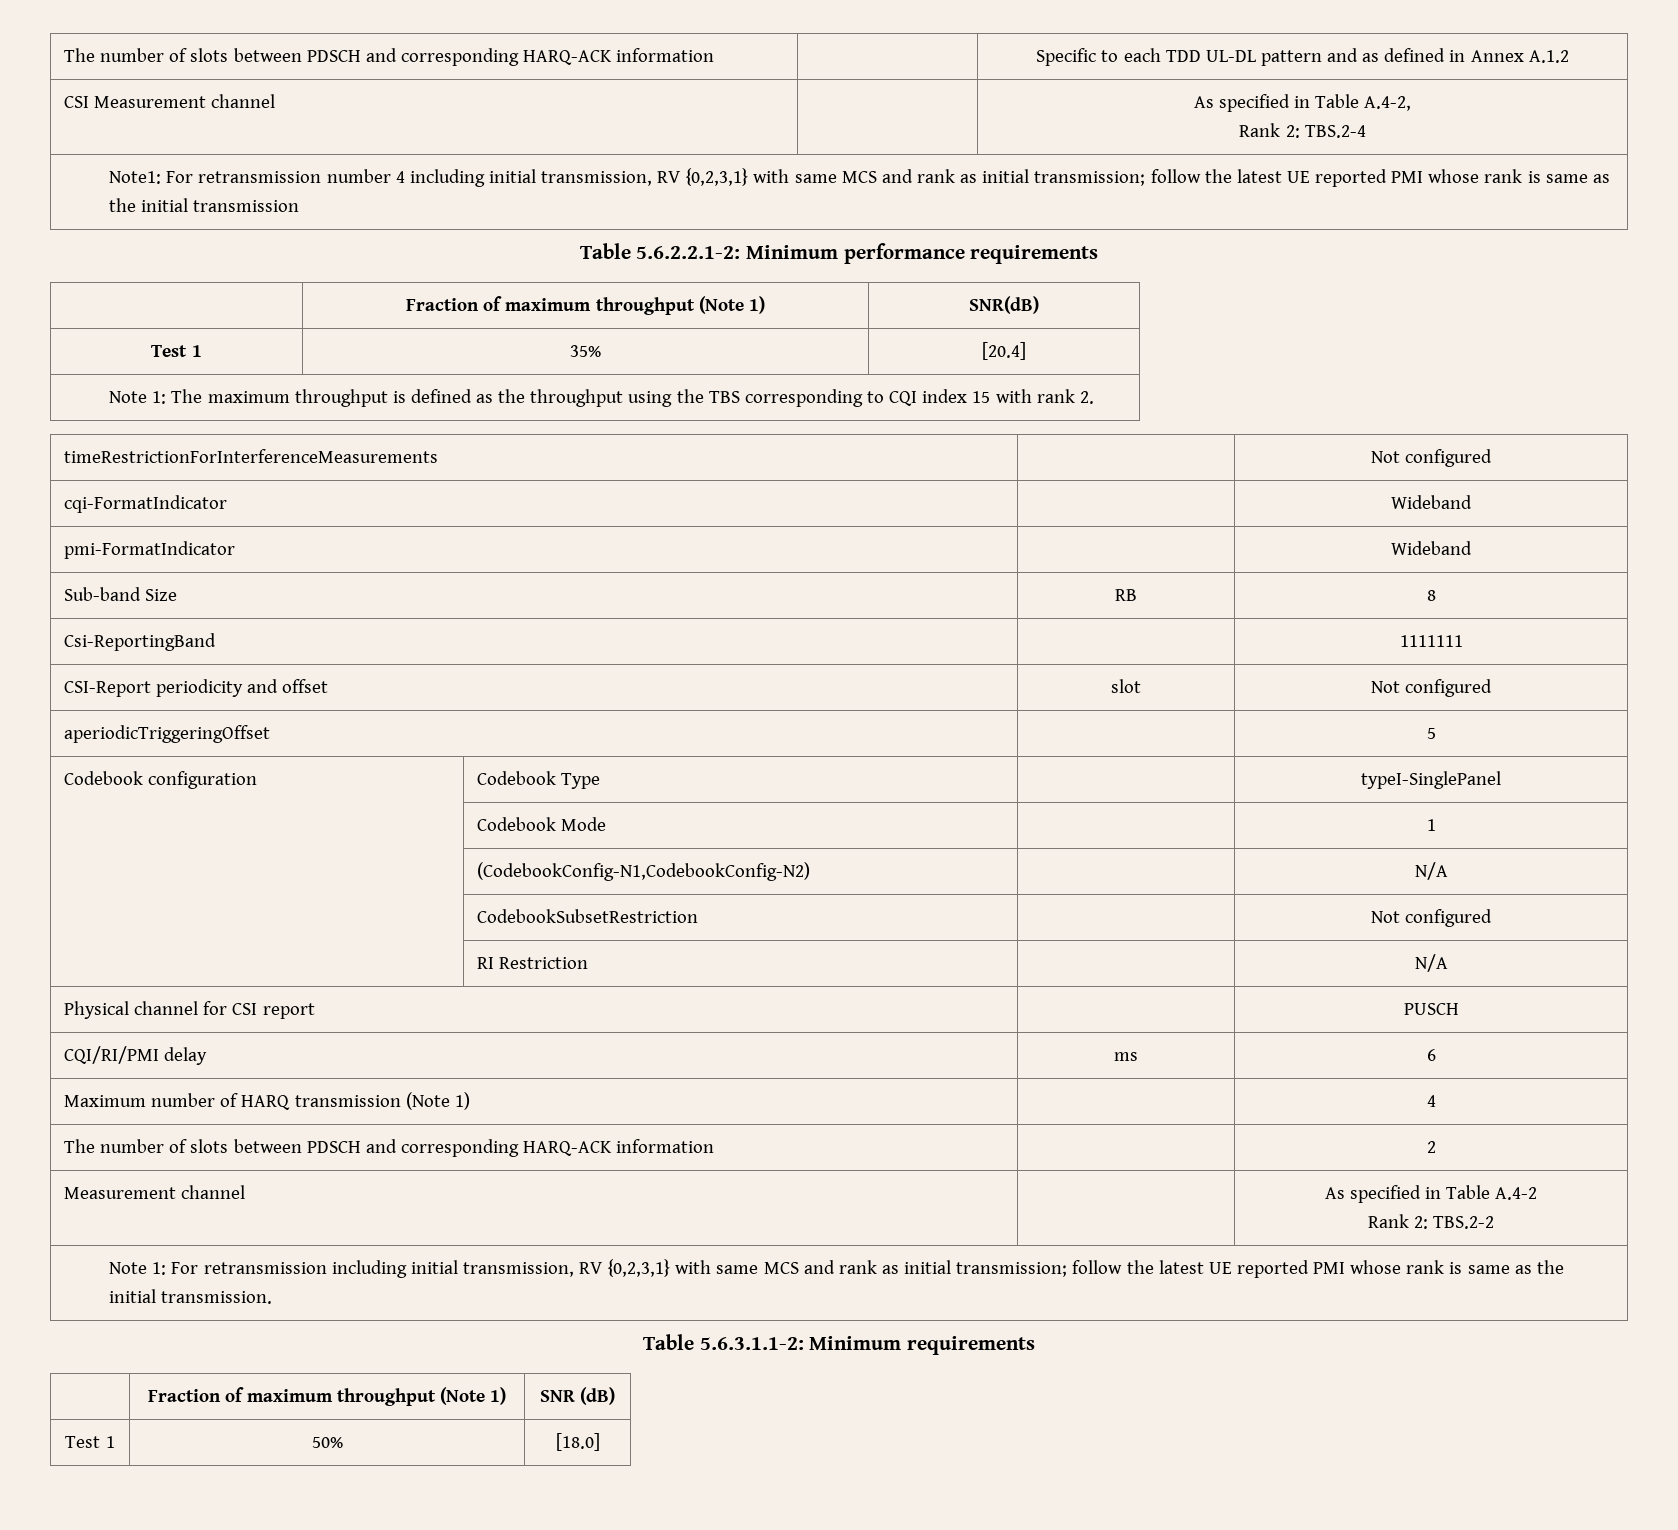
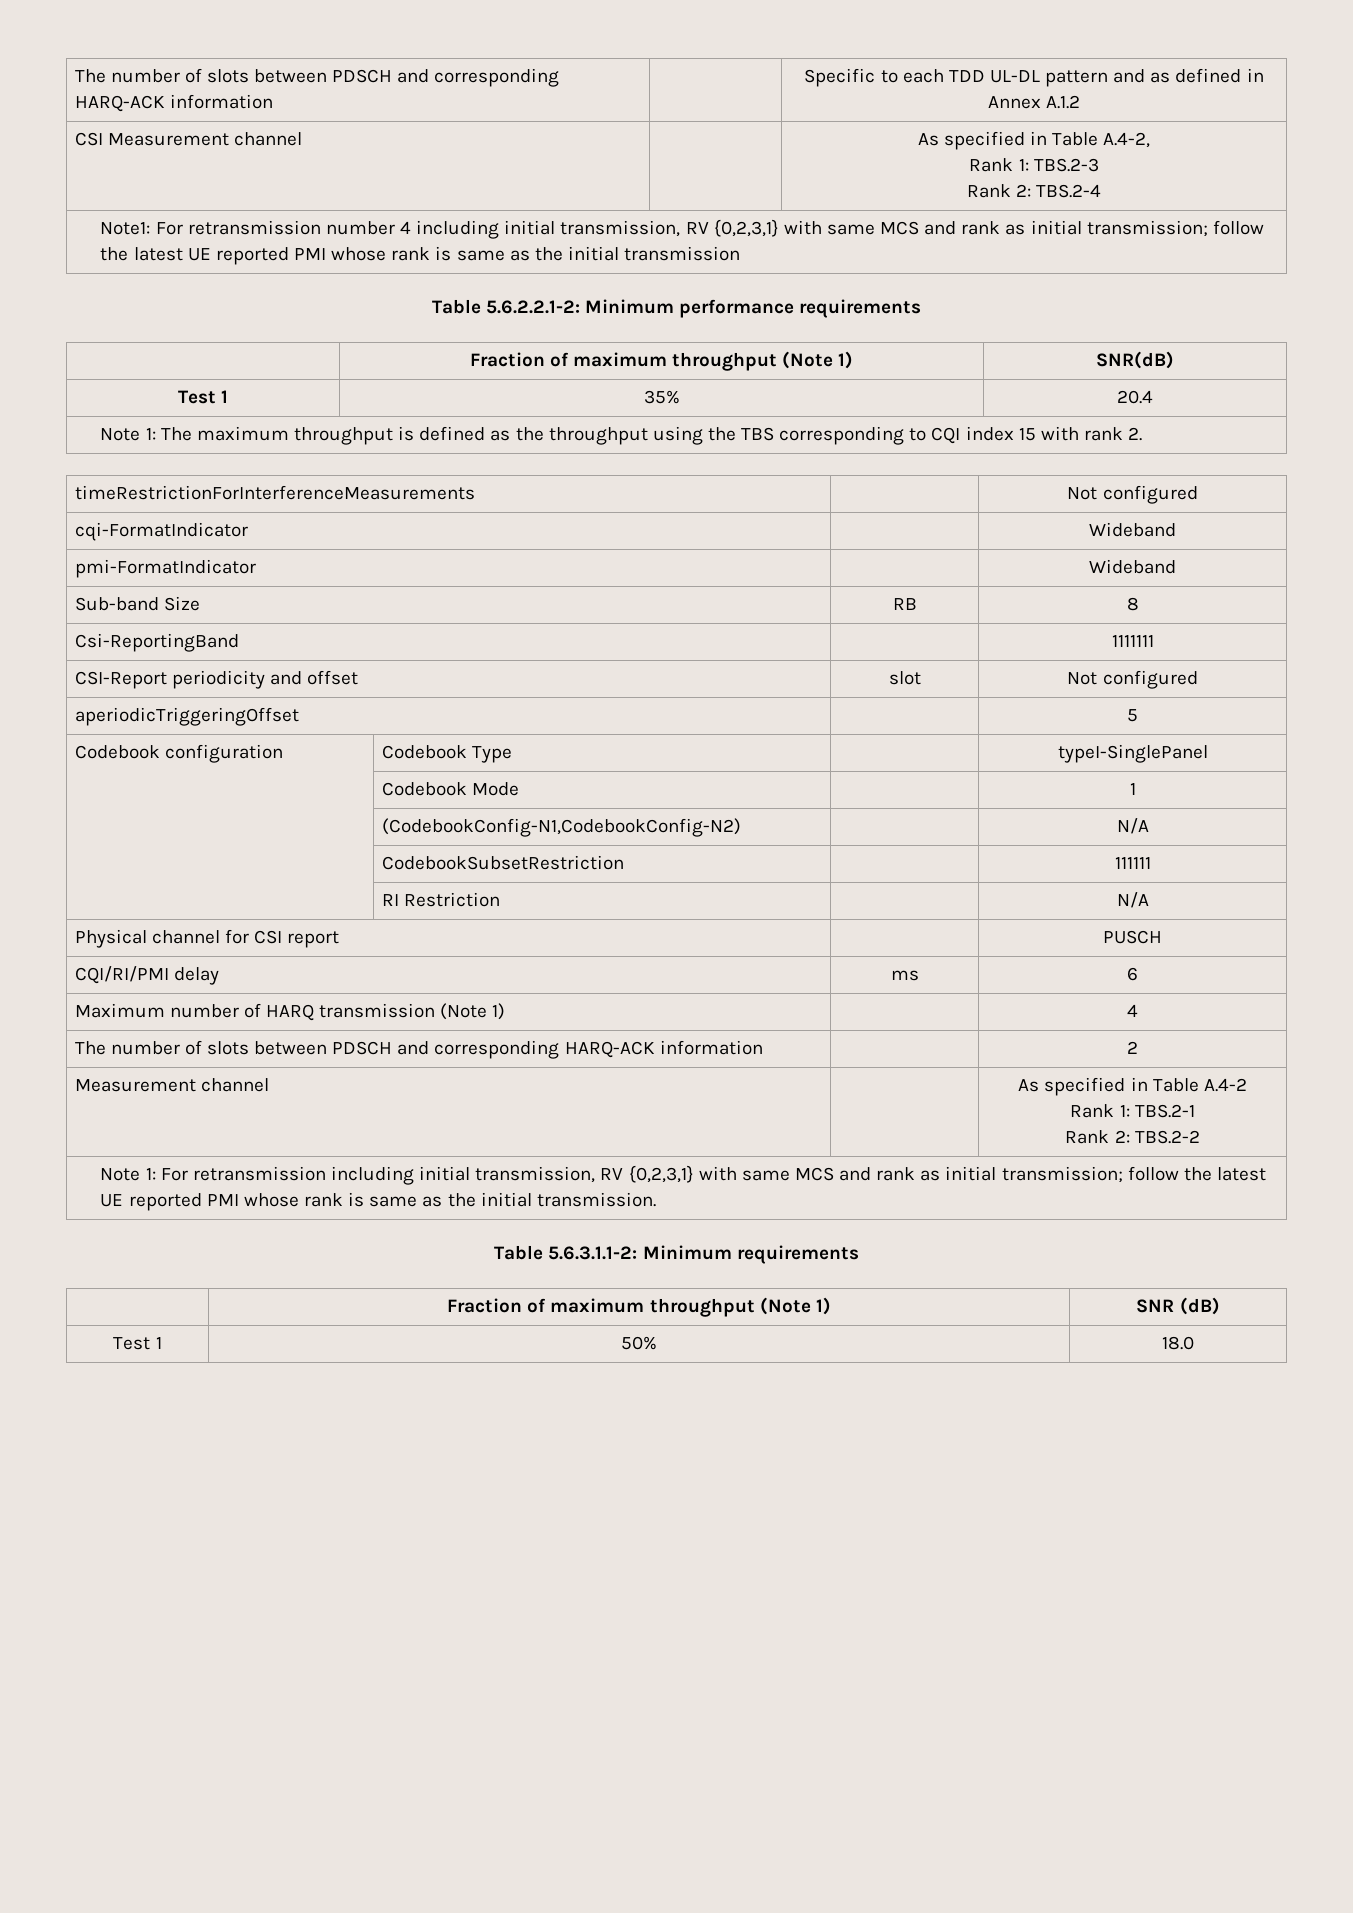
(1412, 103) none -> [969,158,1099,172] // Rank 1: TBS.2-3
[982,342,1026,360] [20.4] -> [1117,390,1153,404] 20.4
[1370,909,1493,927] Not configured -> [1114,857,1151,869] 111111
(1538, 1193) none -> [1070,1104,1195,1118] // Rank 1: TBS.2-1
[555,1433,600,1451] [18.0] -> [1162,1336,1194,1350] 18.0

